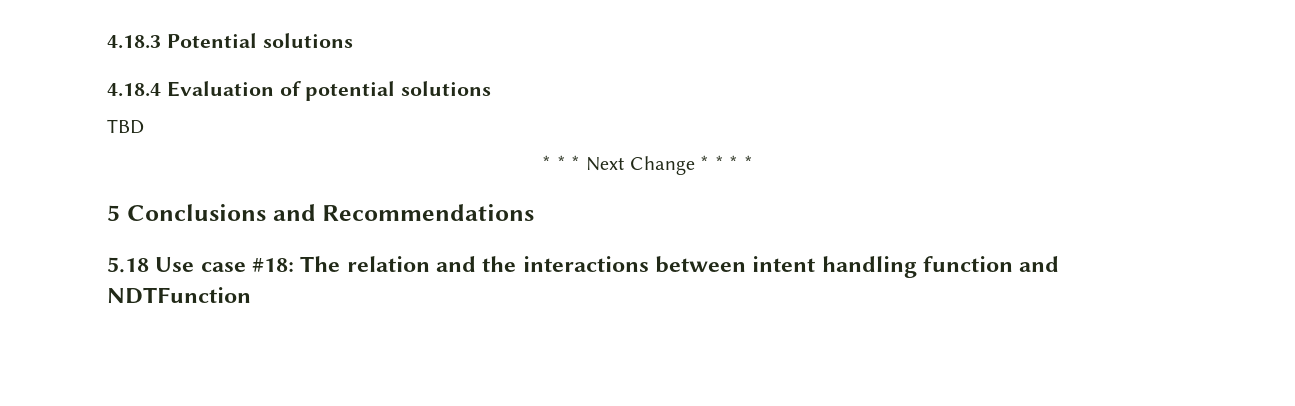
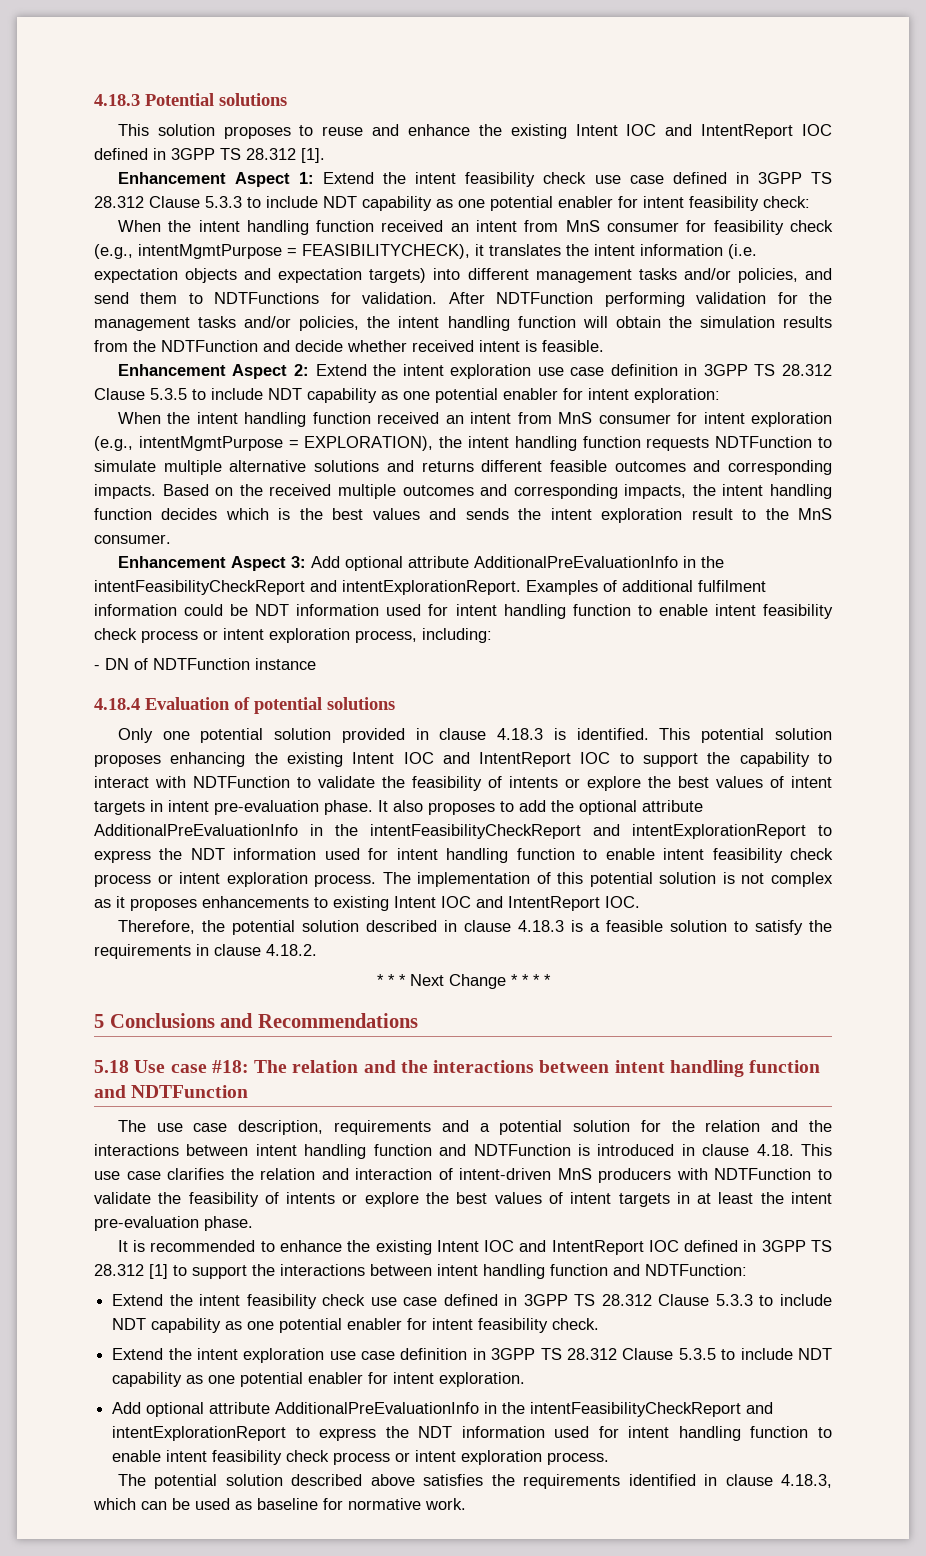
(353, 40) none -> [117,124,833,139] [94,148,325,163] [117,172,832,187] [94,196,810,211] [117,220,833,235] [94,244,757,259] [94,268,832,283] [94,292,832,307] [94,316,832,331] [94,340,604,352] [117,364,832,379] [94,388,720,403] [117,412,832,427] [94,436,832,451] [94,460,833,475] [94,484,833,499] [94,508,832,523] [94,534,171,544] [117,556,724,571] [94,580,766,595] [94,604,834,619] [94,628,492,643] [94,658,316,670] // This solution proposes to reuse and enhance the existing Intent IOC and IntentReport IOC defined in 3GPP TS 28.312 [1]. // Enhancement Aspect 1: Extend the intent feasibility check use case defined in 3GPP TS 28.312 Clause 5.3.3 to include NDT capability as one potential enabler for intent feasibility check: // When the intent handling function received an intent from MnS consumer for feasibility check (e.g., intentMgmtPurpose = FEASIBILITYCHECK), it translates the intent information (i.e. expectation objects and expectation targets) into different management tasks and/or policies, and send them to NDTFunctions for validation. After NDTFunction performing validation for the management tasks and/or policies, the intent handling function will obtain the simulation results from the NDTFunction and decide whether received intent is feasible. // Enhancement Aspect 2: Extend the intent exploration use case definition in 3GPP TS 28.312 Clause 5.3.5 to include NDT capability as one potential enabler for intent exploration: // When the intent handling function received an intent from MnS consumer for intent exploration (e.g., intentMgmtPurpose = EXPLORATION), the intent handling function requests NDTFunction to simulate multiple alternative solutions and returns different feasible outcomes and corresponding impacts. Based on the received multiple outcomes and corresponding impacts, the intent handling function decides which is the best values and sends the intent exploration result to the MnS consumer. // Enhancement Aspect 3: Add optional attribute AdditionalPreEvaluationInfo in the intentFeasibilityCheckReport and intentExplorationReport. Examples of additional fulfilment information could be NDT information used for intent handling function to enable intent feasibility check process or intent exploration process, including: // - DN of NDTFunction instance
[107,119,144,134] TBD -> [117,728,832,743] [94,752,832,767] [94,776,832,791] [94,800,703,815] [94,824,832,839] [94,848,833,863] [94,872,834,887] [94,896,640,911] [117,920,832,935] [94,944,317,959] Only one potential solution provided in clause 4.18.3 is identified. This potential solution proposes enhancing the existing Intent IOC and IntentReport IOC to support the capability to interact with NDTFunction to validate the feasibility of intents or explore the best values of intent targets in intent pre-evaluation phase. It also proposes to add the optional attribute AdditionalPreEvaluationInfo in the intentFeasibilityCheckReport and intentExplorationReport to express the NDT information used for intent handling function to enable intent feasibility check process or intent exploration process. The implementation of this potential solution is not complex as it proposes enhancements to existing Intent IOC and IntentReport IOC. // Therefore, the potential solution described in clause 4.18.3 is a feasible solution to satisfy the requirements in clause 4.18.2.
(251, 295) none -> [117,1120,833,1135] [94,1144,832,1159] [94,1168,833,1183] [94,1192,832,1207] [94,1216,253,1231] [117,1240,833,1255] [94,1264,747,1279] [112,1294,832,1309] [112,1318,600,1333] [112,1348,832,1363] [112,1372,526,1387] [112,1402,774,1417] [112,1426,832,1441] [112,1450,610,1465] [117,1474,832,1489] [93,1498,466,1510] // The use case description, requirements and a potential solution for the relation and the interactions between intent handling function and NDTFunction is introduced in clause 4.18. This use case clarifies the relation and interaction of intent-driven MnS producers with NDTFunction to validate the feasibility of intents or explore the best values of intent targets in at least the intent pre-evaluation phase. // It is recommended to enhance the existing Intent IOC and IntentReport IOC defined in 3GPP TS 28.312 [1] to support the interactions between intent handling function and NDTFunction: // Extend the intent feasibility check use case defined in 3GPP TS 28.312 Clause 5.3.3 to include NDT capability as one potential enabler for intent feasibility check. // Extend the intent exploration use case definition in 3GPP TS 28.312 Clause 5.3.5 to include NDT capability as one potential enabler for intent exploration. // Add optional attribute AdditionalPreEvaluationInfo in the intentFeasibilityCheckReport and intentExplorationReport to express the NDT information used for intent handling function to enable intent feasibility check process or intent exploration process. // The potential solution described above satisfies the requirements identified in clause 4.18.3, which can be used as baseline for normative work.

